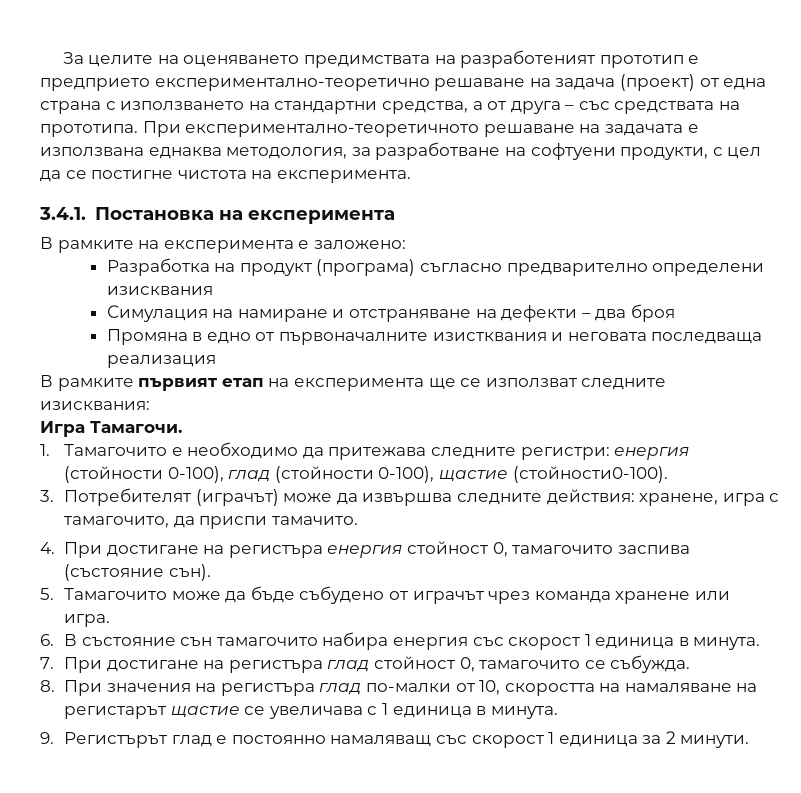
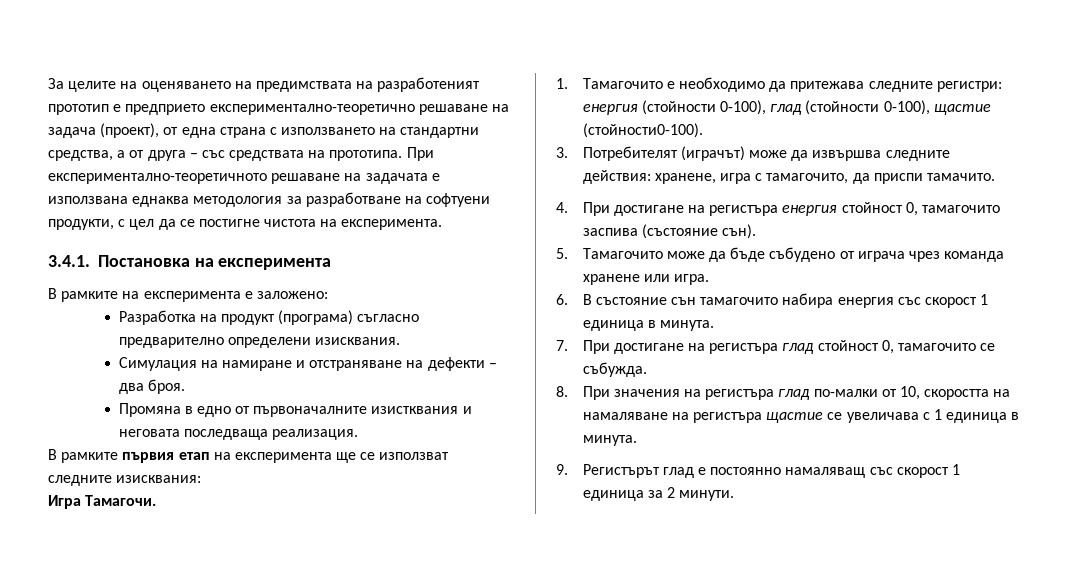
(300, 61) none -> [234,81,252,89] на
[619,74,695,91] (проект) -> [100,123,160,138] (проект),
[226,147,348,159] методология, -> [193,196,283,207] методология
[106,286,213,295] изисквания -> [314,337,400,345] изисквания.
[630,304,675,322] броя -> [147,379,185,394] броя.
[106,355,216,368] [40,375,218,391] реализация // В рамките първият -> [271,429,358,440] [48,449,175,463] реализация. // В рамките първия
[412,591,484,604] играчът -> [857,251,905,262] играча
[63,706,166,719] регистарът -> [693,412,763,423] регистъра

